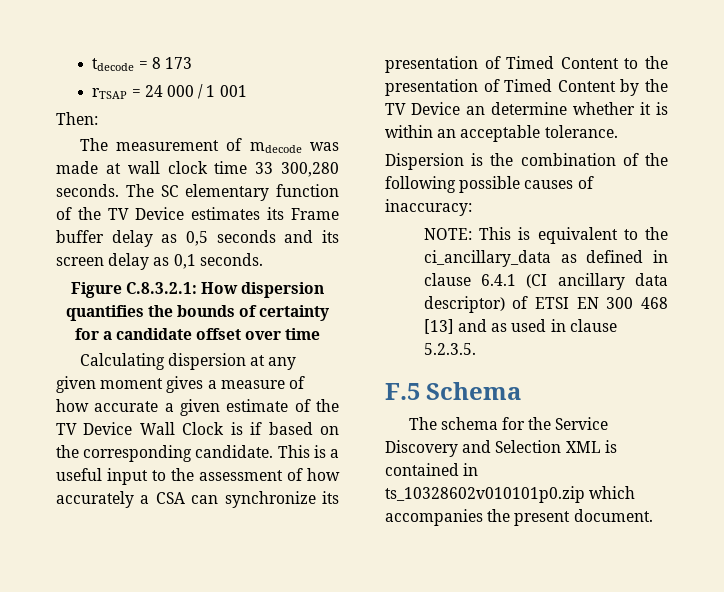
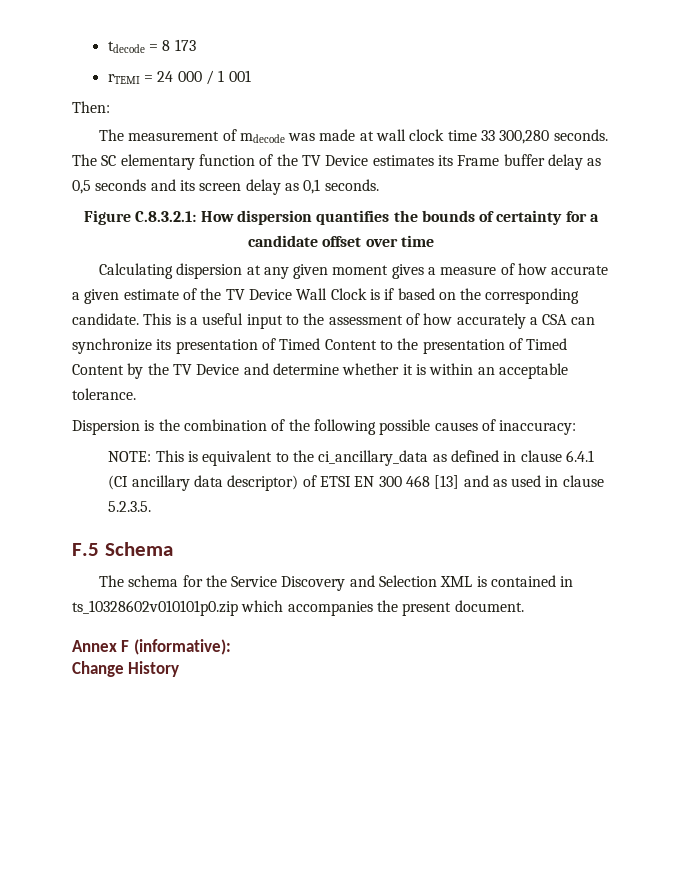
[92,88,128,99] rTSAP -> [107,74,140,84] rTEMI
[466,106,485,115] an -> [243,363,269,375] and
(653, 515) none -> [72,639,231,655] [72,661,180,677] // Annex F (informative): // Change History

